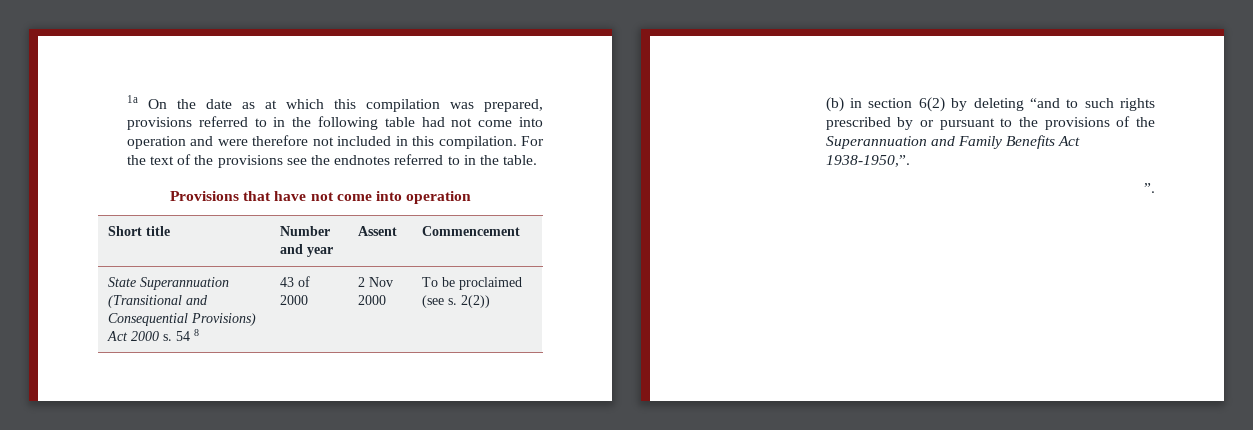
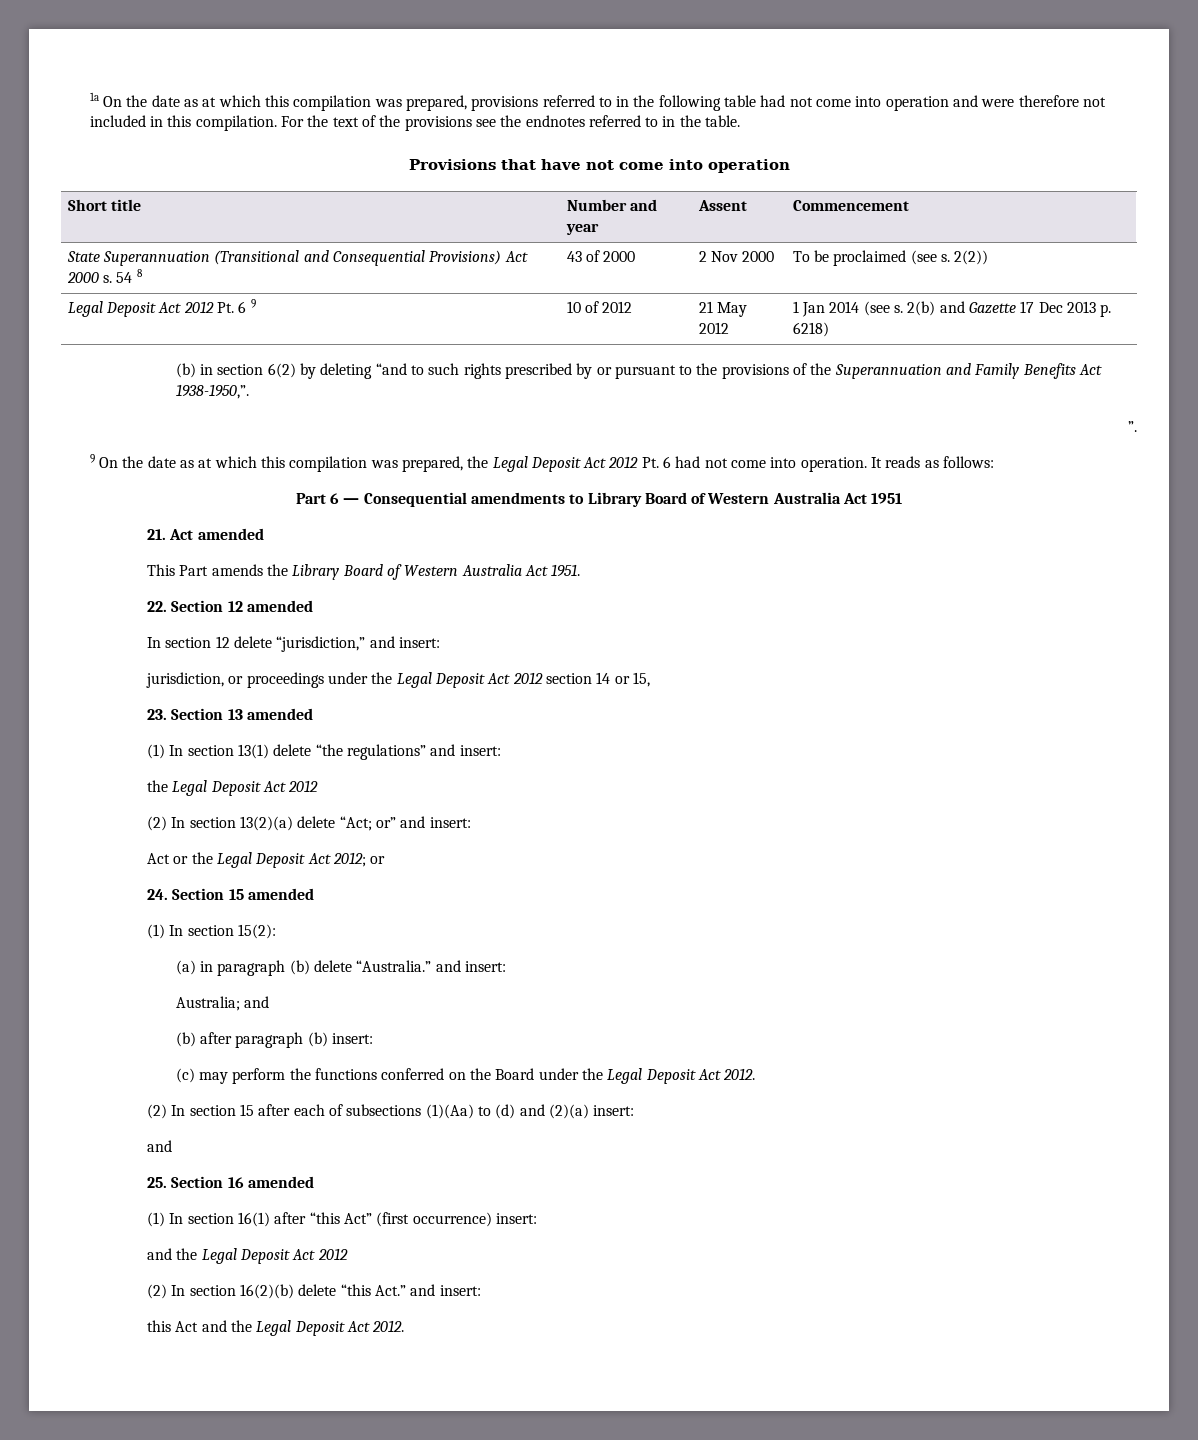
(490, 301) none -> [67,299,256,317] [566,301,633,313] [698,301,748,317] [698,322,729,334] [792,301,1112,317] [792,322,829,337] // Legal Deposit Act 2012 Pt. 6 9 | 10 of 2012 | 21 May 2012 | 1 Jan 2014 (see s. 2(b) and Gazette 17 Dec 2013 p. 6218)
(1155, 188) none -> [89,454,994,472] [295,492,903,507] [147,528,264,540] [147,564,581,580] [147,600,313,612] [147,636,440,652] [146,672,650,688] [147,708,313,720] [147,744,501,760] [147,780,319,796] [147,816,471,831] [147,852,386,868] [147,888,314,900] [147,924,276,939] [175,960,506,976] [175,996,269,1011] [175,1032,373,1048] [175,1068,756,1084] [147,1104,635,1119] [147,1140,173,1152] [147,1176,314,1188] [147,1212,537,1227] [147,1248,348,1264] [147,1284,481,1299] [147,1320,405,1336] // 9 On the date as at which this compilation was prepared, the Legal Deposit Act 2012 Pt. 6 had not come into operation. It reads as follows: // Part 6 — Consequential amendments to Library Board of Western Australia Act 1951 // 21. Act amended // This Part amends the Library Board of Western Australia Act 1951. // 22. Section 12 amended // In section 12 delete “jurisdiction,” and insert: // jurisdiction, or proceedings under the Legal Deposit Act 2012 section 14 or 15, // 23. Section 13 amended // (1) In section 13(1) delete “the regulations” and insert: // the Legal Deposit Act 2012 // (2) In section 13(2)(a) delete “Act; or” and insert: // Act or the Legal Deposit Act 2012; or // 24. Section 15 amended // (1) In section 15(2): // (a) in paragraph (b) delete “Australia.” and insert: // Australia; and // (b) after paragraph (b) insert: // (c) may perform the functions conferred on the Board under the Legal Deposit Act 2012. // (2) In section 15 after each of subsections (1)(Aa) to (d) and (2)(a) insert: // and // 25. Section 16 amended // (1) In section 16(1) after “this Act” (first occurrence) insert: // and the Legal Deposit Act 2012 // (2) In section 16(2)(b) delete “this Act.” and insert: // this Act and the Legal Deposit Act 2012.

